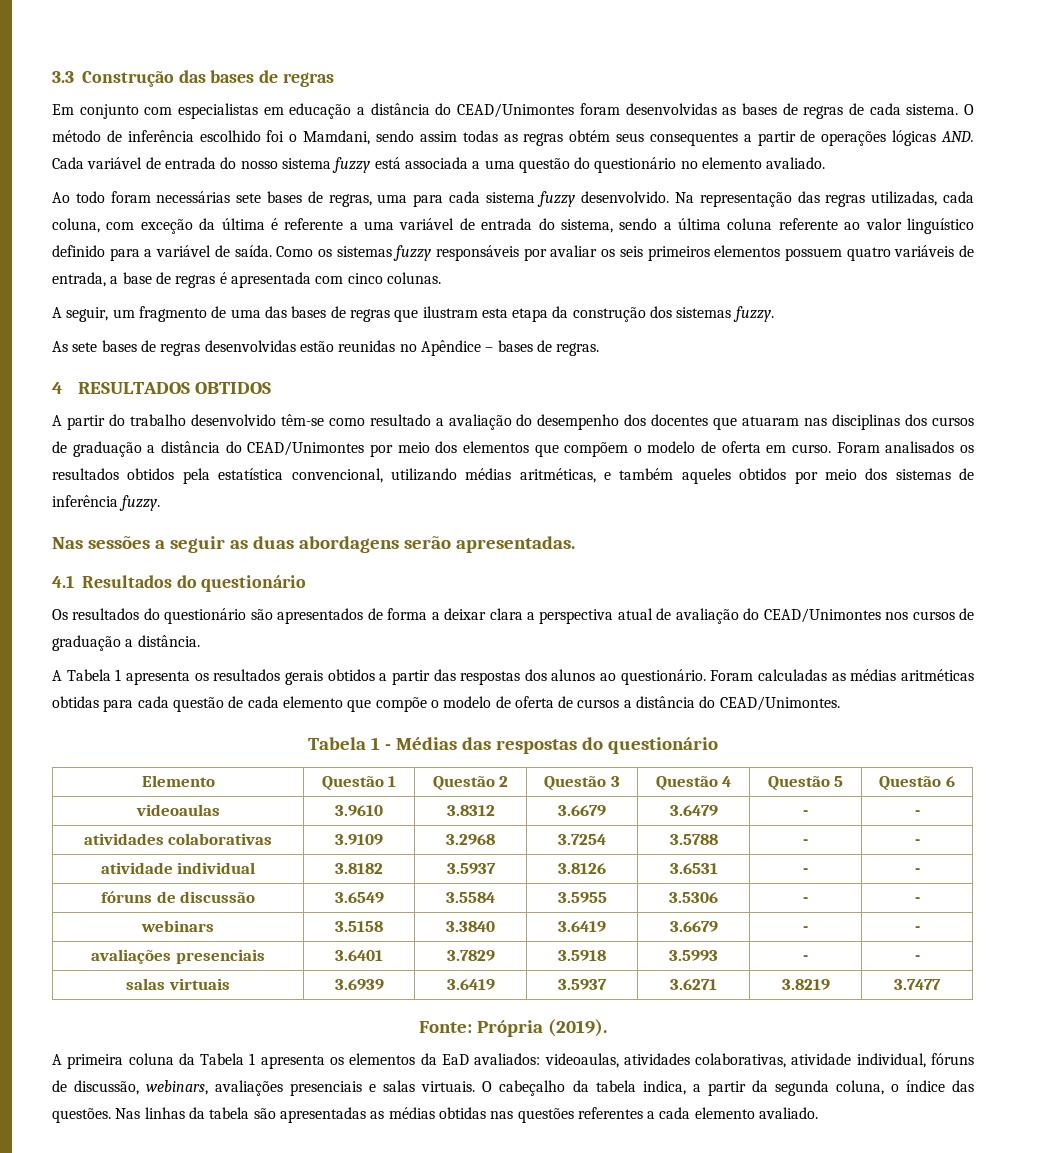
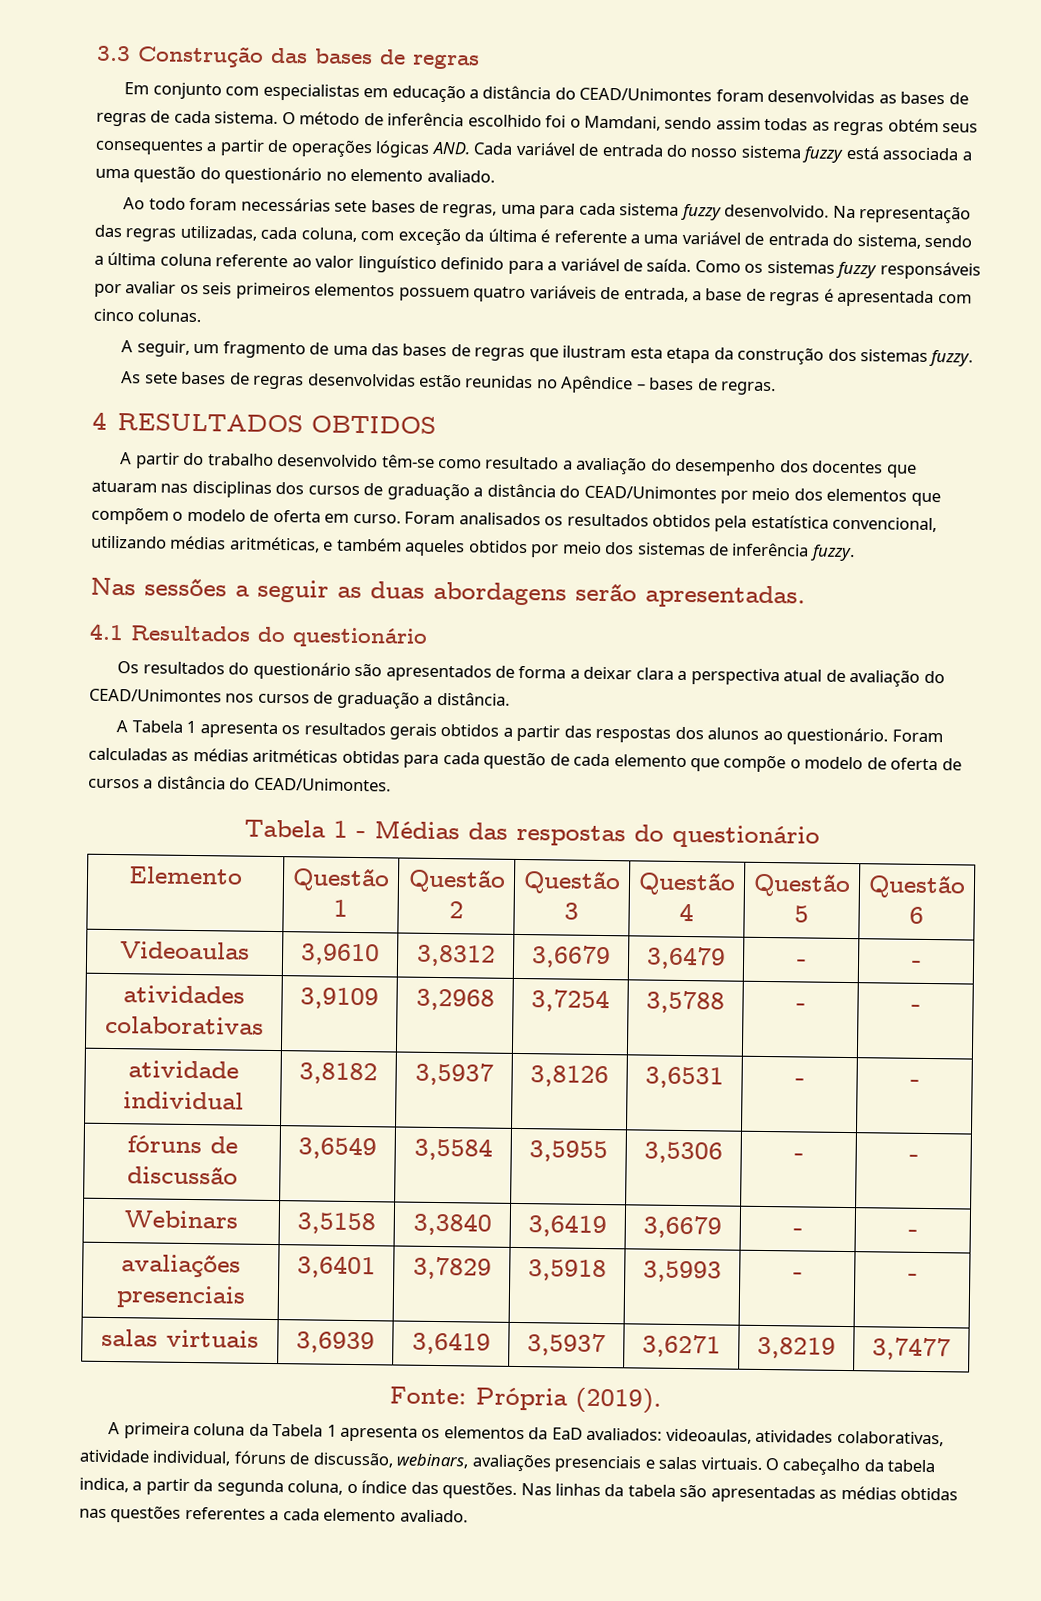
[135,804,220,816] [335,805,383,816] [446,805,495,816] [558,805,606,816] [669,805,718,816] videoaulas | 3.9610 | 3.8312 | 3.6679 | 3.6479 -> [120,941,250,960] [300,943,380,966] [415,944,496,967] [531,945,611,969] [646,946,726,970] Videoaulas | 3,9610 | 3,8312 | 3,6679 | 3,6479
[335,834,383,845] [446,834,495,845] [558,834,606,845] [669,834,718,845] 3.9109 | 3.2968 | 3.7254 | 3.5788 -> [300,987,379,1010] [415,988,495,1011] [531,989,610,1013] [646,990,725,1014] 3,9109 | 3,2968 | 3,7254 | 3,5788
[335,863,383,874] [446,863,496,874] [558,863,606,874] [669,863,718,874] 3.8182 | 3.5937 | 3.8126 | 3.6531 -> [299,1062,378,1085] [414,1062,494,1086] [530,1065,609,1088] [645,1066,724,1089] 3,8182 | 3,5937 | 3,8126 | 3,6531
[334,892,384,903] [446,892,495,903] [557,892,607,903] [669,892,718,903] [803,897,808,903] [914,897,920,903] [141,920,214,932] [335,921,383,932] [446,921,495,932] [558,921,606,932] [669,921,718,932] 3.6549 | 3.5584 | 3.5955 | 3.5306 | - | - // webinars | 3.5158 | 3.3840 | 3.6419 | 3.6679 -> [298,1136,377,1160] [413,1137,493,1161] [529,1140,608,1163] [644,1141,723,1164] [793,1153,804,1161] [908,1154,919,1162] [124,1210,238,1229] [297,1212,376,1235] [412,1212,492,1236] [528,1214,607,1238] [643,1215,722,1239] 3,6549 | 3,5584 | 3,5955 | 3,5306 | - | - // Webinars | 3,5158 | 3,3840 | 3,6419 | 3,6679
[335,950,383,961] [446,950,495,961] [558,950,606,961] [669,950,718,961] 3.6401 | 3.7829 | 3.5918 | 3.5993 -> [297,1255,376,1279] [412,1256,492,1280] [528,1259,607,1282] [643,1260,722,1283] 3,6401 | 3,7829 | 3,5918 | 3,5993
[334,979,384,990] [446,979,495,990] [558,979,607,990] [670,979,717,990] [781,979,830,990] [894,979,941,990] 3.6939 | 3.6419 | 3.5937 | 3.6271 | 3.8219 | 3.7477 -> [296,1331,375,1354] [411,1331,491,1355] [527,1333,606,1357] [642,1334,721,1358] [757,1336,836,1359] [872,1337,951,1361] 3,6939 | 3,6419 | 3,5937 | 3,6271 | 3,8219 | 3,7477

